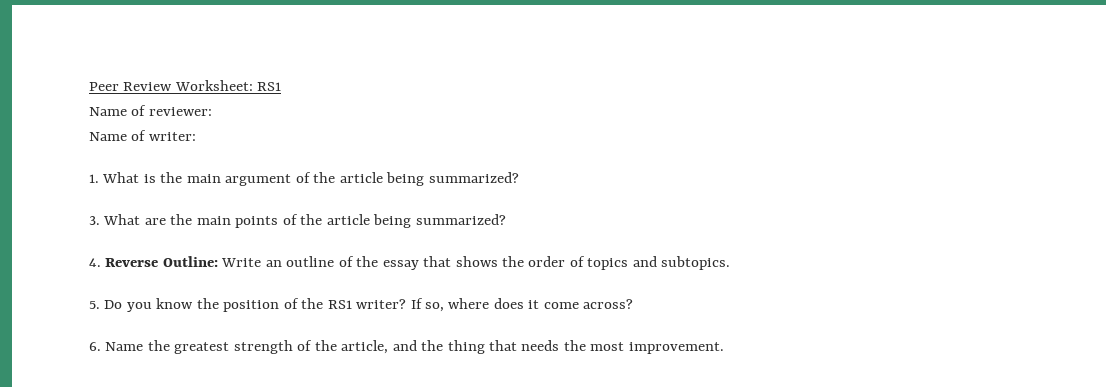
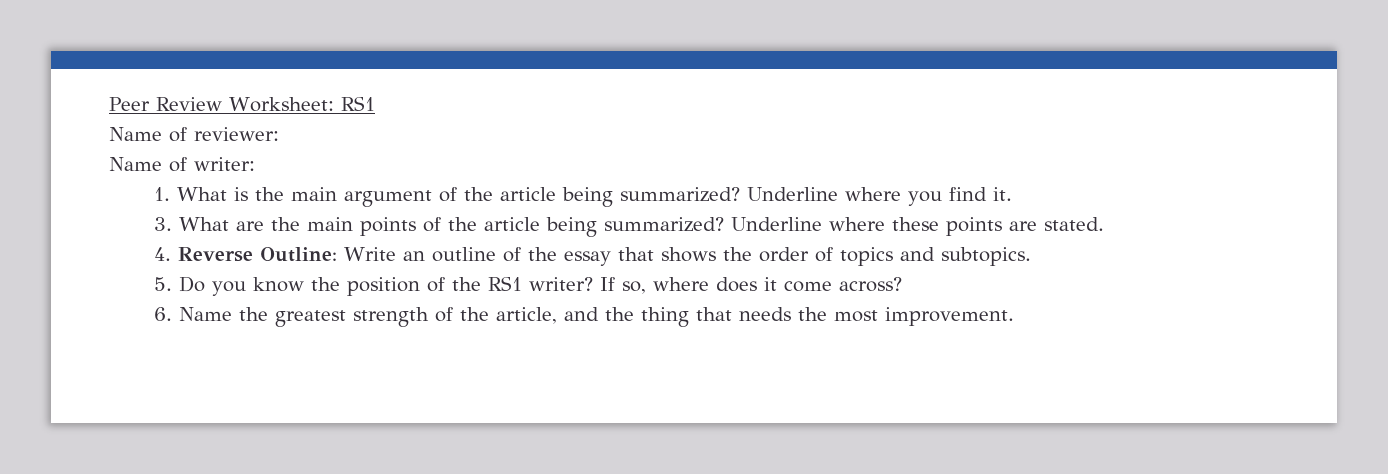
(519, 177) none -> [747,187,1013,206] Underline where you find it.
(506, 219) none -> [731,217,1105,236] Underline where these points are stated.

